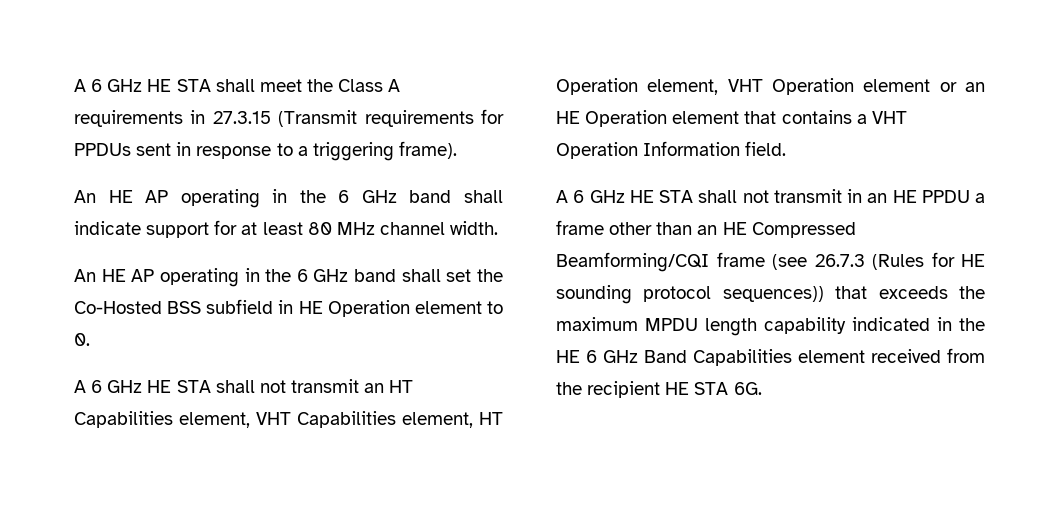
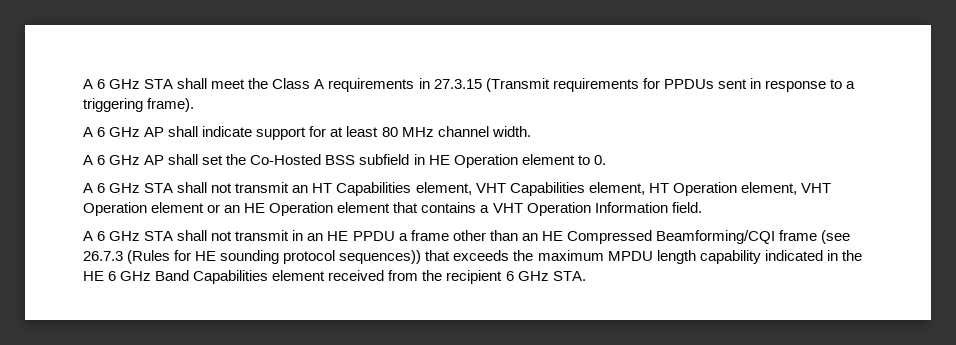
[74,79,172,92] A 6 GHz HE -> [83,79,141,89] A 6 GHz
[74,189,452,208] An HE AP operating in the 6 GHz band -> [83,127,165,137] A 6 GHz AP
[74,268,397,287] An HE AP operating in the 6 GHz band -> [83,155,165,165] A 6 GHz AP
[147,380,172,393] HE -> (141, 188) none
[629,190,654,203] HE -> (141, 236) none
[665,382,762,395] HE STA 6G. -> [505,271,586,281] 6 GHz STA.

